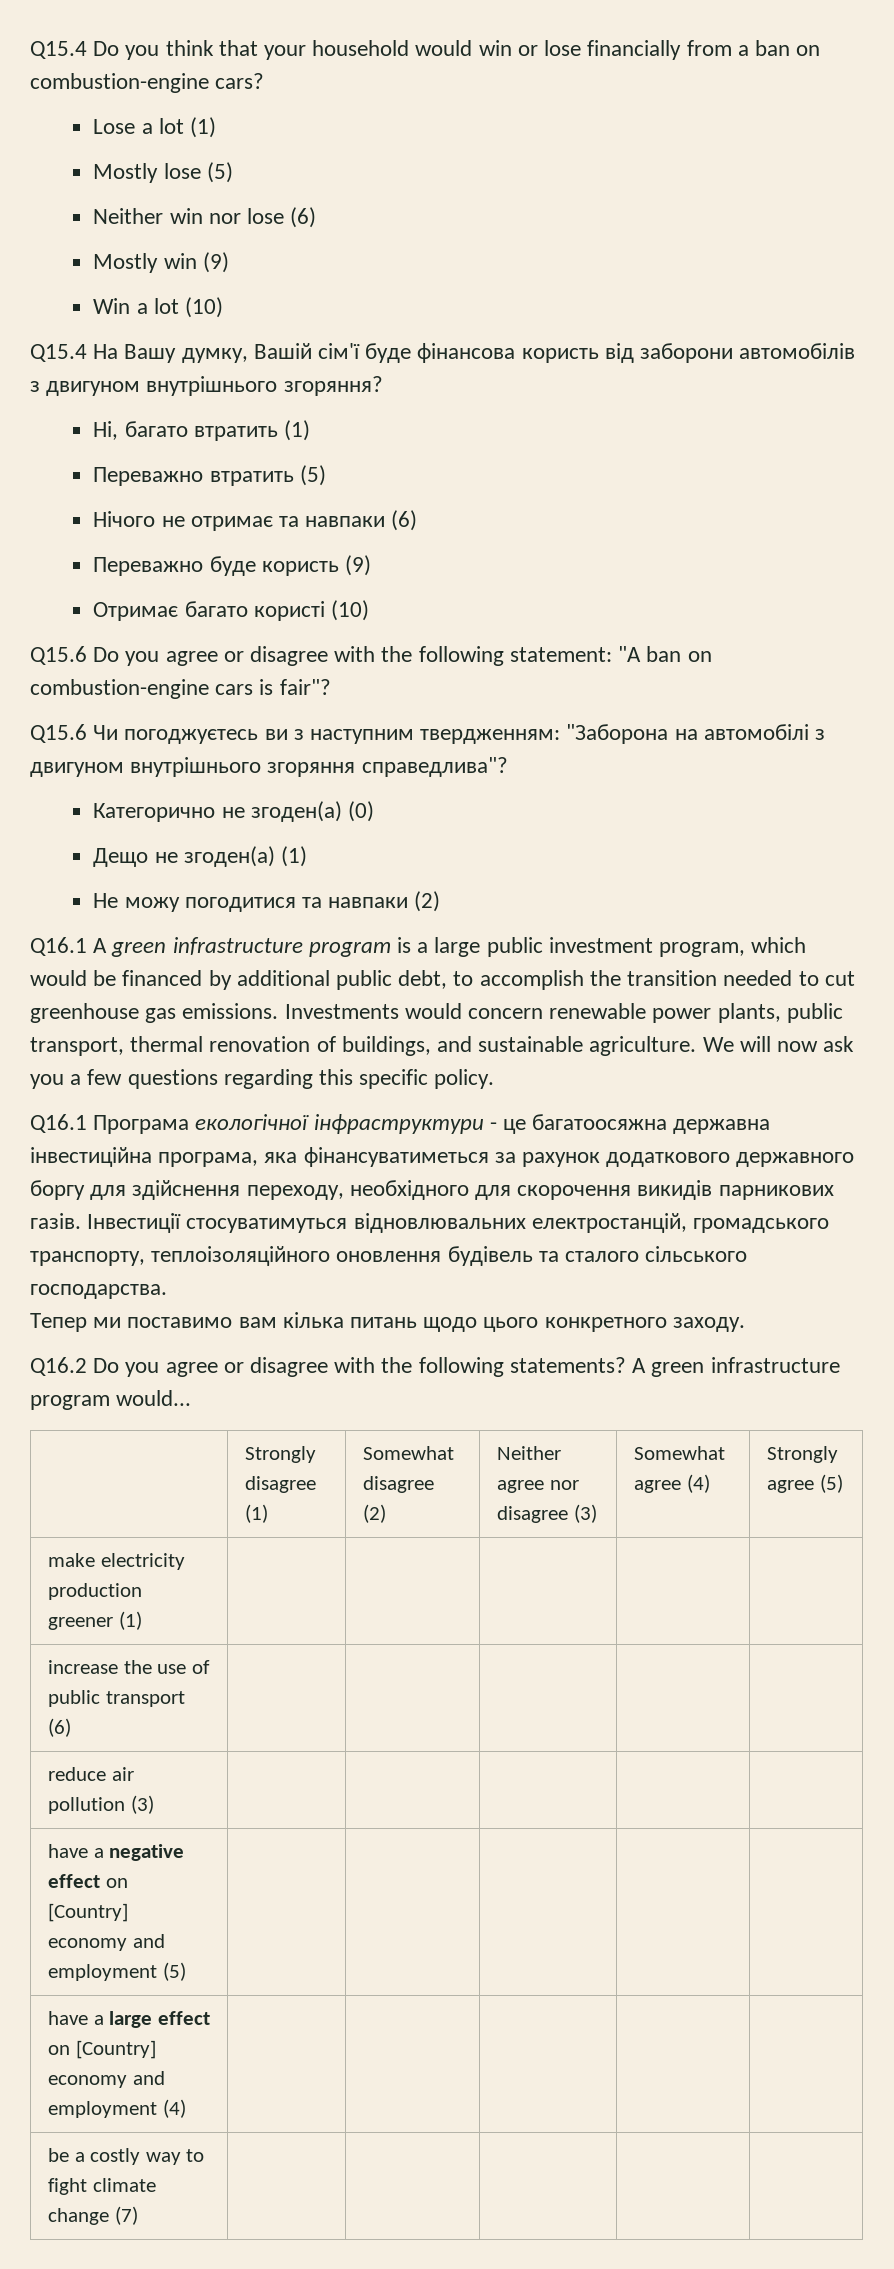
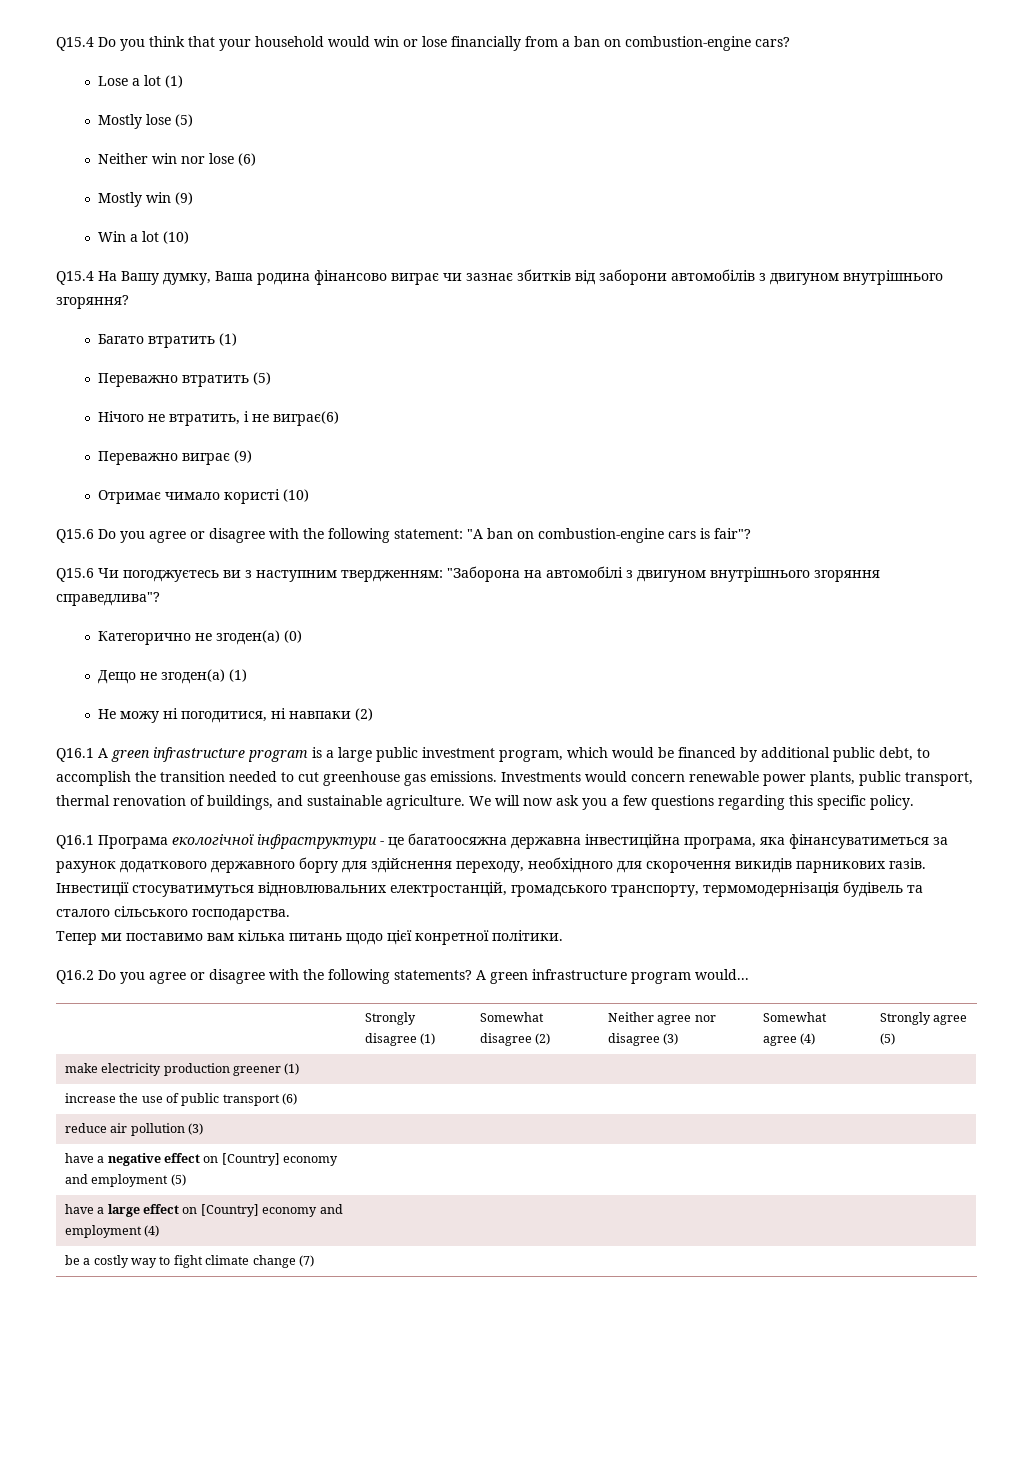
[253,343,599,363] Вашій сім'ї буде фінансова користь -> [215,269,571,285] Ваша родина фінансово виграє чи зазнає збитків
[93,421,188,440] Ні, багато -> [97,334,144,344] Багато
[190,510,418,531] [93,556,339,576] отримає та навпаки (6) // Переважно буде користь -> [168,411,339,426] [97,451,230,465] втратить, і не виграє(6) // Переважно виграє
[184,601,248,617] багато -> [164,492,220,500] чимало
[184,897,322,912] погодитися та -> [162,708,286,723] ні погодитися, ні
[151,1246,442,1266] теплоізоляційного оновлення -> [703,882,839,897] термомодернізація
[483,1317,745,1332] цього конкретного заходу. -> [387,930,563,945] цієї конретної політики.

